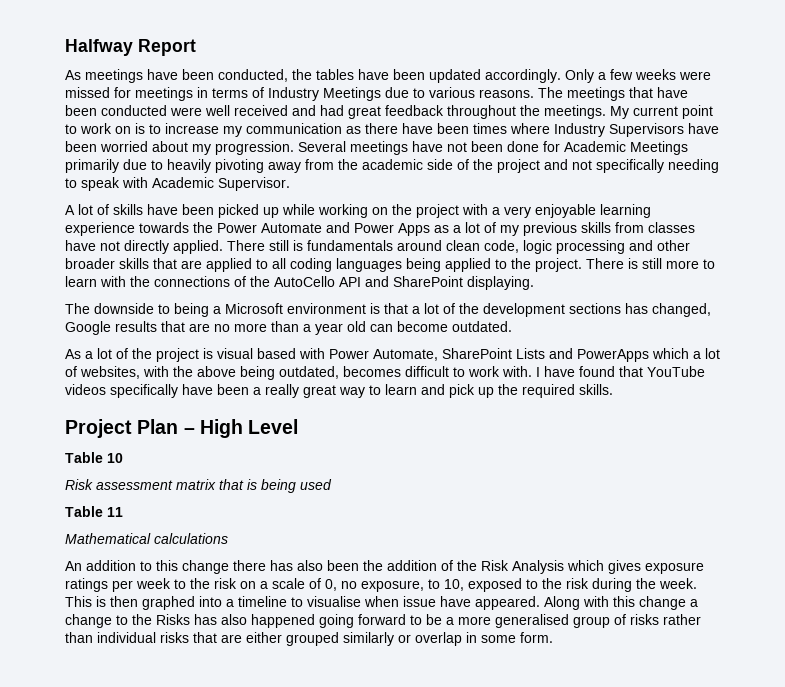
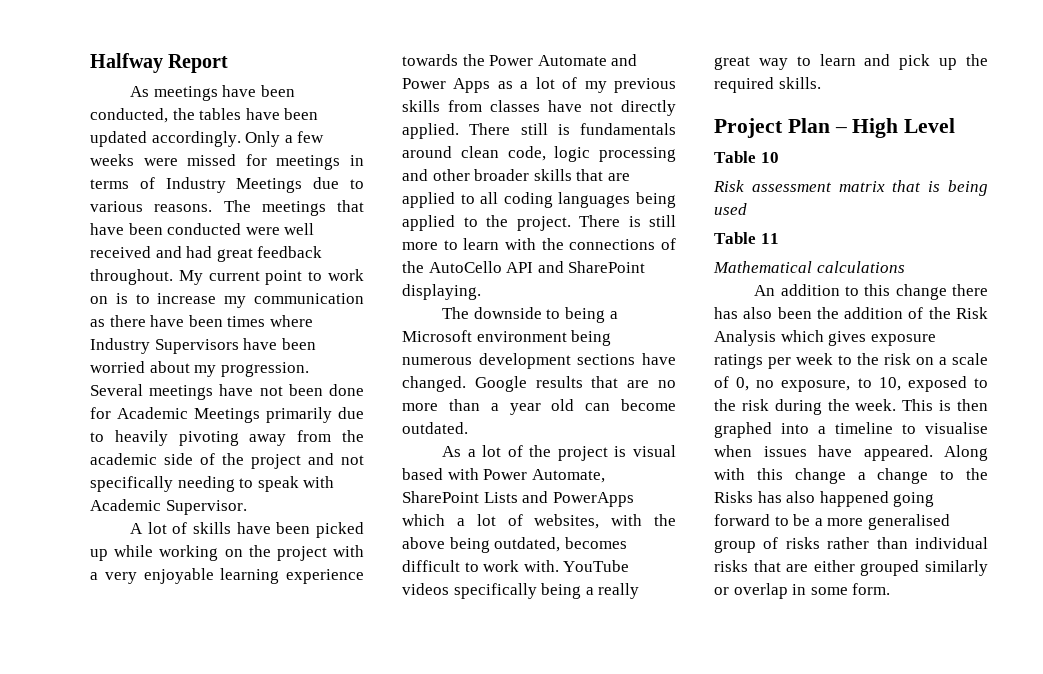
[447,105,606,119] throughout the meetings. -> [90,269,173,285] throughout.
[370,303,711,317] is that a lot of the development sections has changed, -> [571,330,612,346] [402,353,676,369] [402,376,466,392] being numerous development sections have changed.
[536,366,643,377] I have found that -> (559, 566) none
[182,384,249,395] have been -> [541,583,582,599] being
[403,596,436,607] issue -> [763,446,807,457] issues

